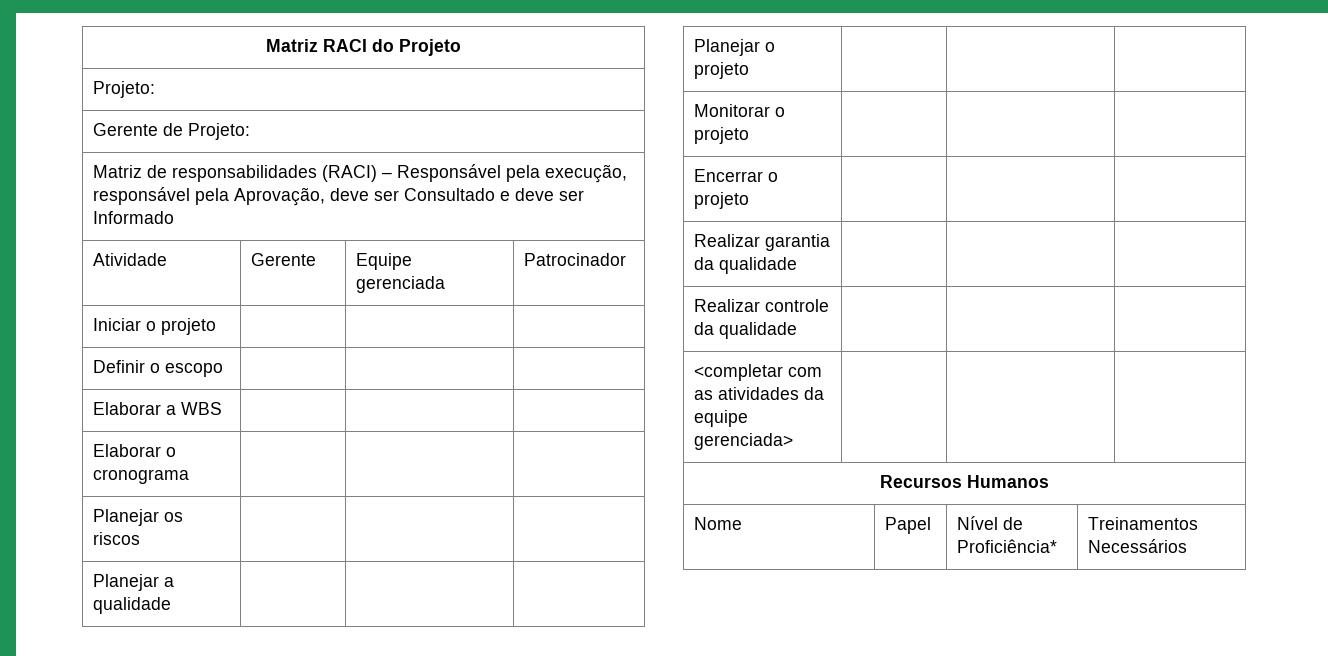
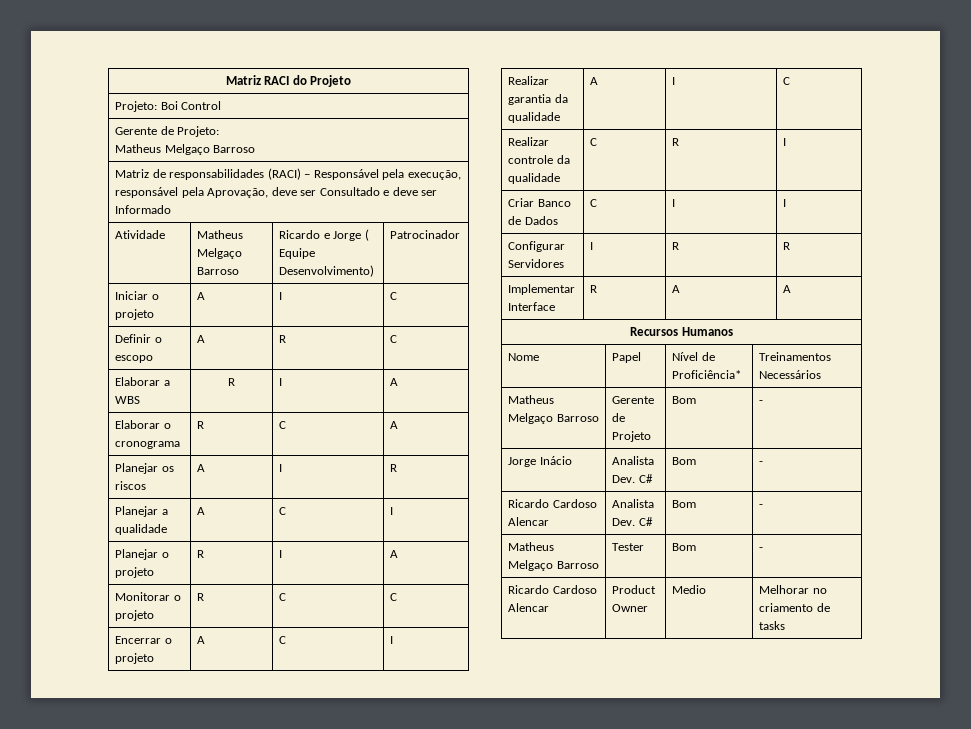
(156, 89) none -> [160,101,222,110] Boi Control
(251, 131) none -> [115,144,256,155] // Matheus Melgaço Barroso
[251,253,317,266] [356,253,413,270] [356,276,446,293] Gerente | Equipe gerenciada -> [197,230,244,239] [197,248,243,259] [197,267,240,275] [279,229,369,241] [279,248,316,259] [279,265,375,277] Matheus Melgaço Barroso | Ricardo e Jorge ( Equipe Desenvolvimento)
(217, 326) | | -> [197,292,206,300] [279,292,283,300] [390,292,398,300] A | I | C
(224, 370) | | -> [197,335,206,343] [279,335,287,343] [390,335,398,343] A | R | C
(223, 408) | | -> [228,378,235,386] [279,378,283,386] [390,378,399,386] R | I | A
(190, 476) | | -> [197,421,205,429] [279,421,287,429] [390,421,399,429] R | C | A
(141, 538) | | -> [197,464,206,472] [279,464,283,472] [390,464,398,472] A | I | R
(172, 605) | | -> [197,507,206,515] [279,507,287,515] [390,507,394,515] A | C | I
(750, 70) | | -> [197,550,205,558] [279,550,283,558] [390,550,399,558] R | I | A
(750, 135) | | -> [197,593,205,601] [279,593,287,601] [390,593,398,601] R | C | C
(750, 200) | | -> [197,636,206,644] [279,636,287,644] [390,636,394,644] A | C | I
(798, 265) | | -> [590,77,599,85] [672,77,676,85] [783,77,791,85] A | I | C
[694,364,823,381] [694,387,825,400] [694,410,749,427] [694,433,794,450] | | // <completar com as atividades da equipe gerenciada> | | | -> [590,138,598,146] [672,138,680,146] [783,138,787,146] [508,198,571,207] [508,216,558,225] [590,199,598,207] [672,199,676,207] [783,199,787,207] [508,241,566,252] [508,259,565,268] [590,242,594,250] [672,242,680,250] [783,242,791,250] [508,284,576,295] [508,302,556,311] [590,285,598,293] [672,285,681,293] [783,285,792,293] C | R | I // Criar Banco de Dados | C | I | I // Configurar Servidores | I | R | R // Implementar Interface | R | A | A
(1188, 546) none -> [508,395,555,404] [508,413,599,424] [612,396,655,404] [612,413,626,422] [612,431,652,442] [672,396,697,404] [759,400,764,404] [508,456,572,467] [612,456,655,465] [612,474,653,483] [672,457,697,465] [759,461,764,465] [508,499,597,508] [508,517,550,526] [612,499,655,508] [612,517,653,526] [672,500,697,508] [759,504,764,508] [508,542,555,551] [508,560,599,571] [612,543,645,551] [672,543,697,551] [759,547,764,551] [508,585,597,594] [508,603,550,612] [612,585,657,594] [612,604,649,612] [672,585,707,594] [759,585,827,594] [759,603,830,612] [759,621,786,630] // Matheus Melgaço Barroso | Gerente de Projeto | Bom | - // Jorge Inácio | Analista Dev. C# | Bom | - // Ricardo Cardoso Alencar | Analista Dev. C# | Bom | - // Matheus Melgaço Barroso | Tester | Bom | - // Ricardo Cardoso Alencar | Product Owner | Medio | Melhorar no criamento de tasks

